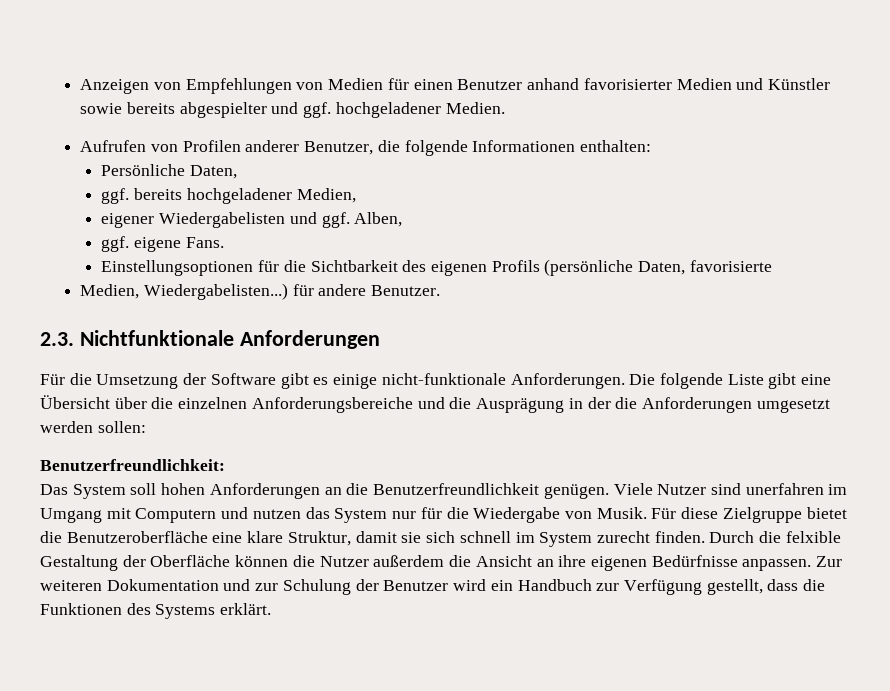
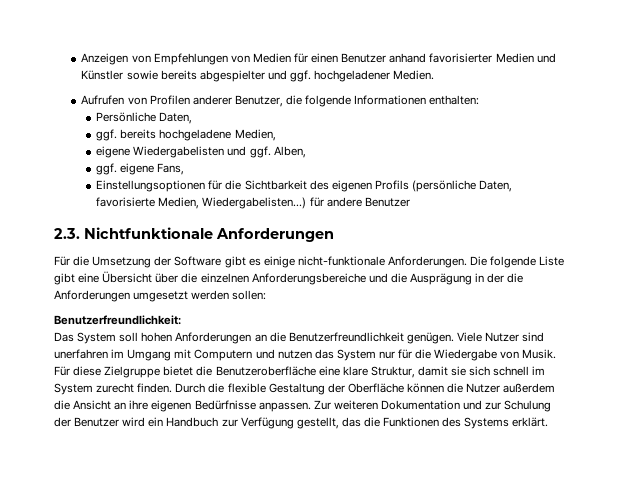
[186,188,292,204] hochgeladener -> [159,129,232,141] hochgeladene
[101,213,155,228] eigener -> [96,146,131,158] eigene
[185,237,224,248] Fans. -> [157,163,185,175] Fans,
(772, 266) // -> (156, 202) none
[371,285,441,296] Benutzer. -> [364,197,410,207] Benutzer
[785,531,841,543] felxible -> [227,383,266,393] flexible
[767,579,799,591] dass -> [341,417,361,427] das

